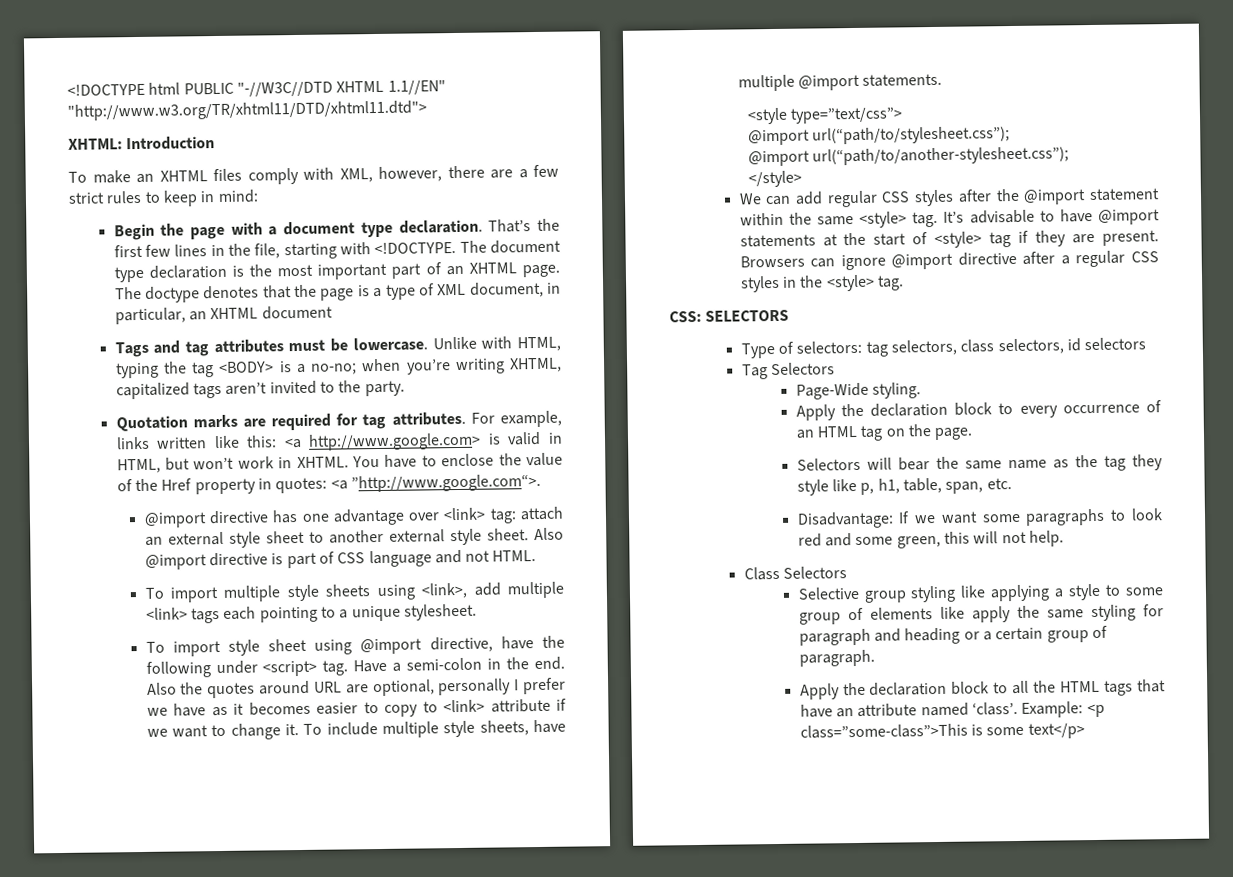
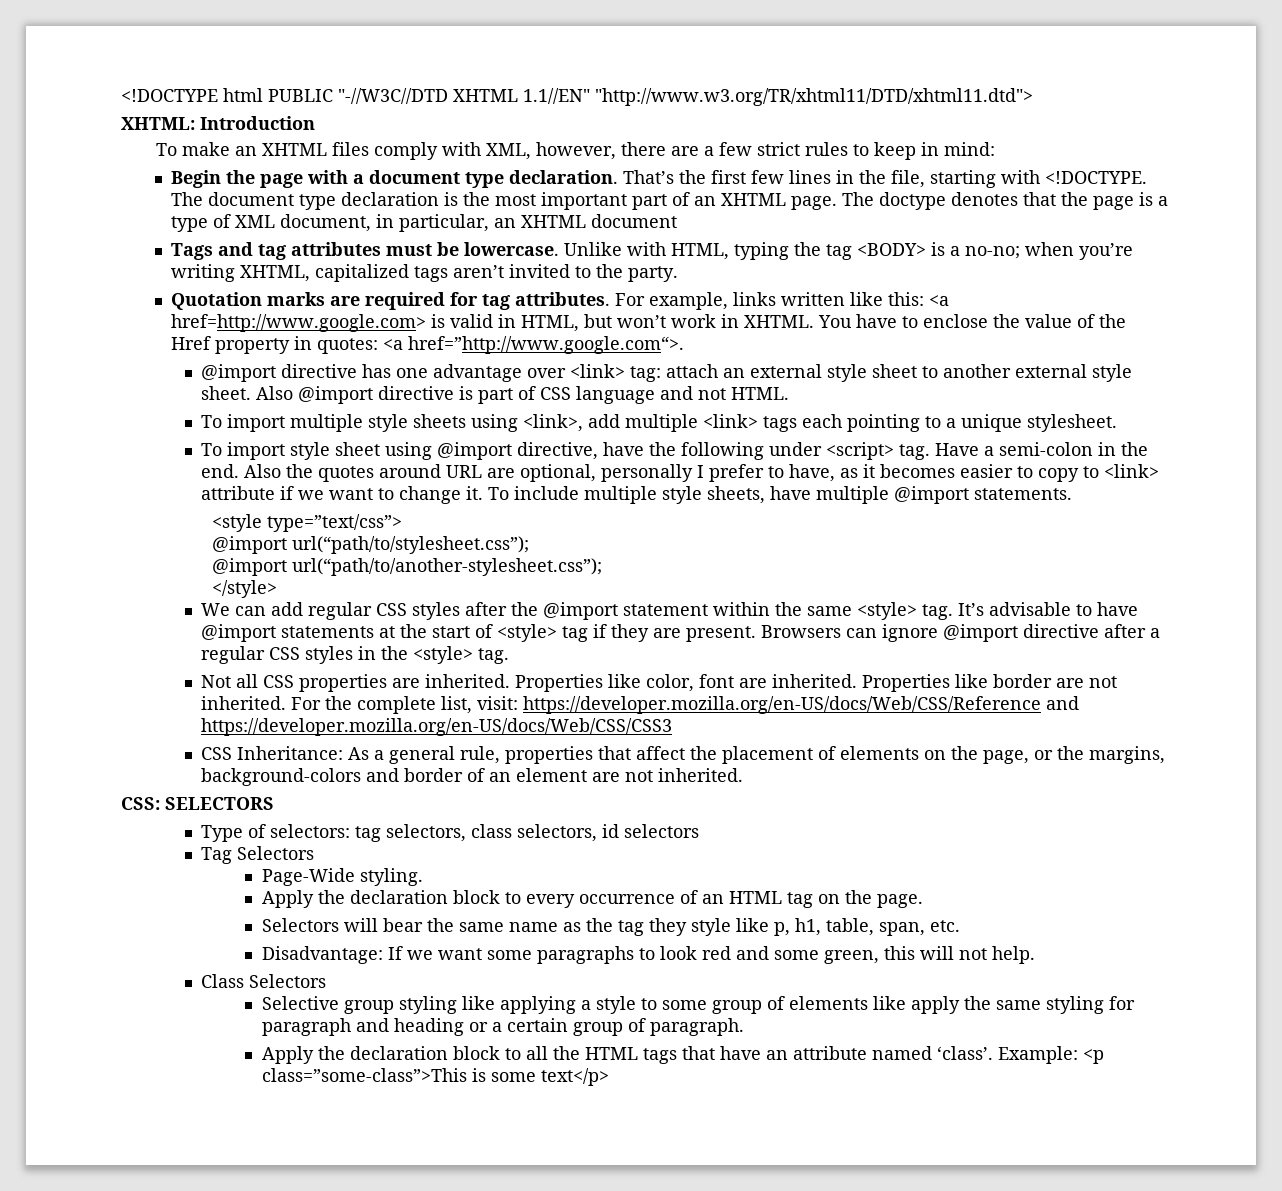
[308,432,482,451] http://www.google.com> -> [170,314,426,332] href=http://www.google.com>
[350,473,541,493] ”http://www.google.com“>. -> [407,336,684,354] href=”http://www.google.com“>.
[146,703,207,717] we have -> [768,464,836,482] to have,
(904, 283) none -> [201,674,1118,692] [201,696,1080,714] [201,718,673,736] [201,746,1166,764] [201,768,744,786] // Not all CSS properties are inherited. Properties like color, font are inherited. Properties like border are not inherited. For the complete list, visit: https://developer.mozilla.org/en-US/docs/Web/CSS/Reference and https://developer.mozilla.org/en-US/docs/Web/CSS/CSS3 // CSS Inheritance: As a general rule, properties that affect the placement of elements on the page, or the margins, background-colors and border of an element are not inherited.

